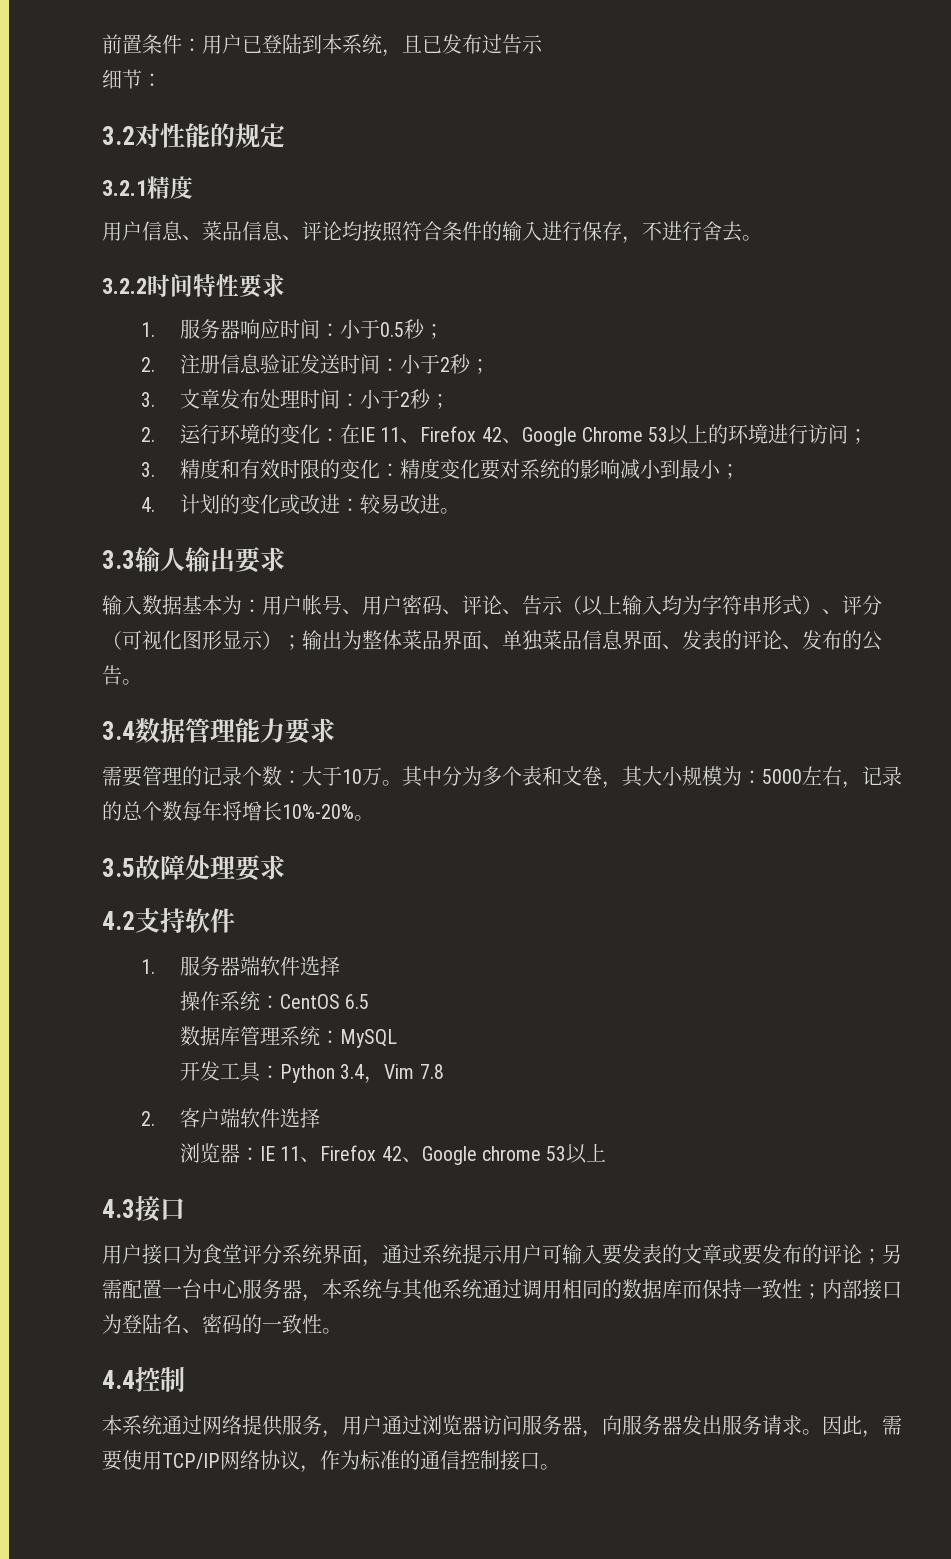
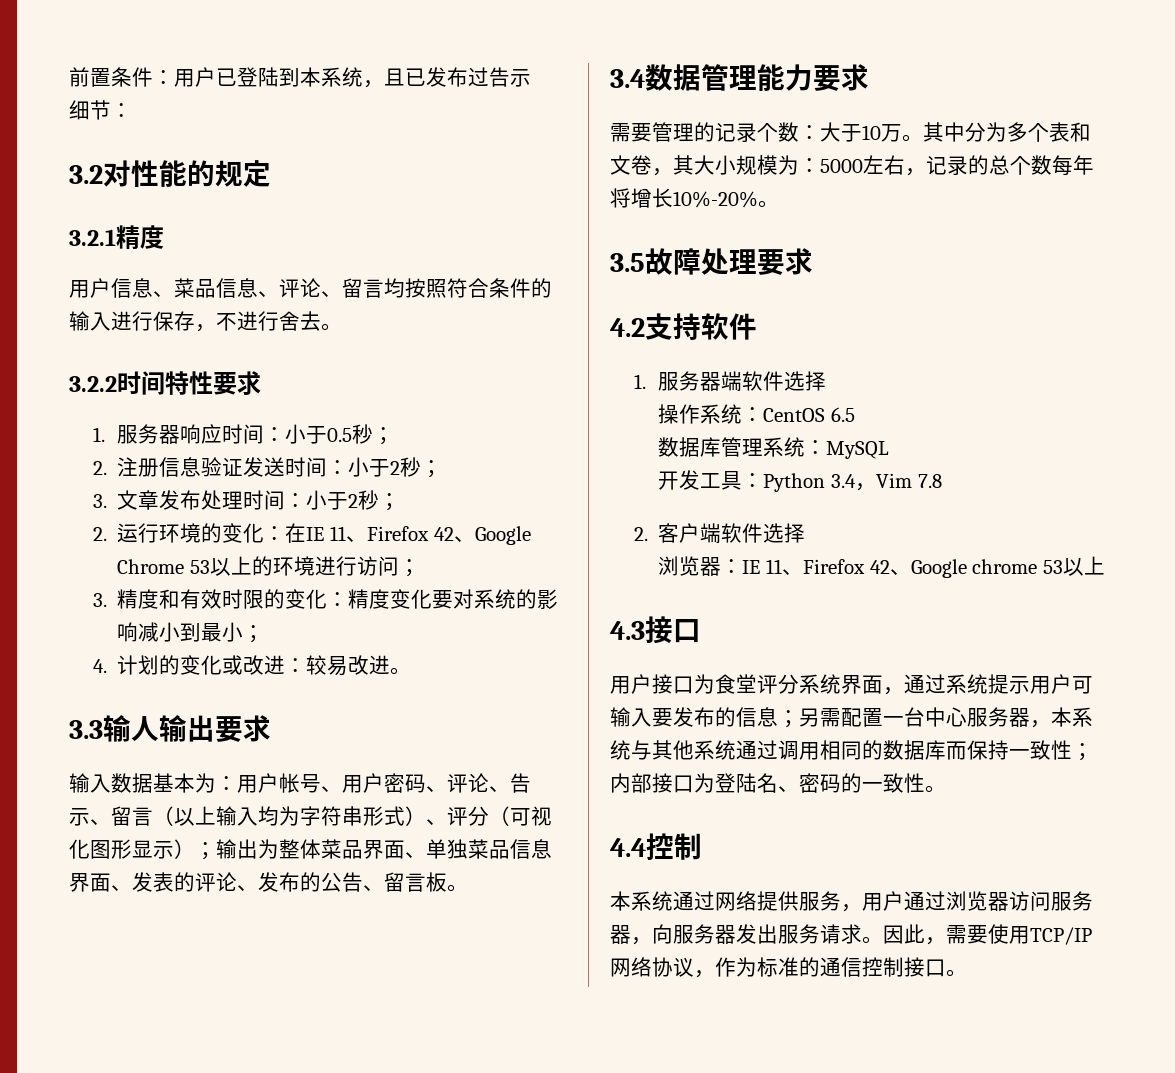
(342, 231) none -> [321,278,384,298] 、留言
(563, 605) none -> [90,806,153,826] 、留言
(122, 675) none -> [363,872,447,892] 、留言板
[642,1244,862,1265] 表的文章或要发布的评论 -> [694,707,778,727] 布的信息

